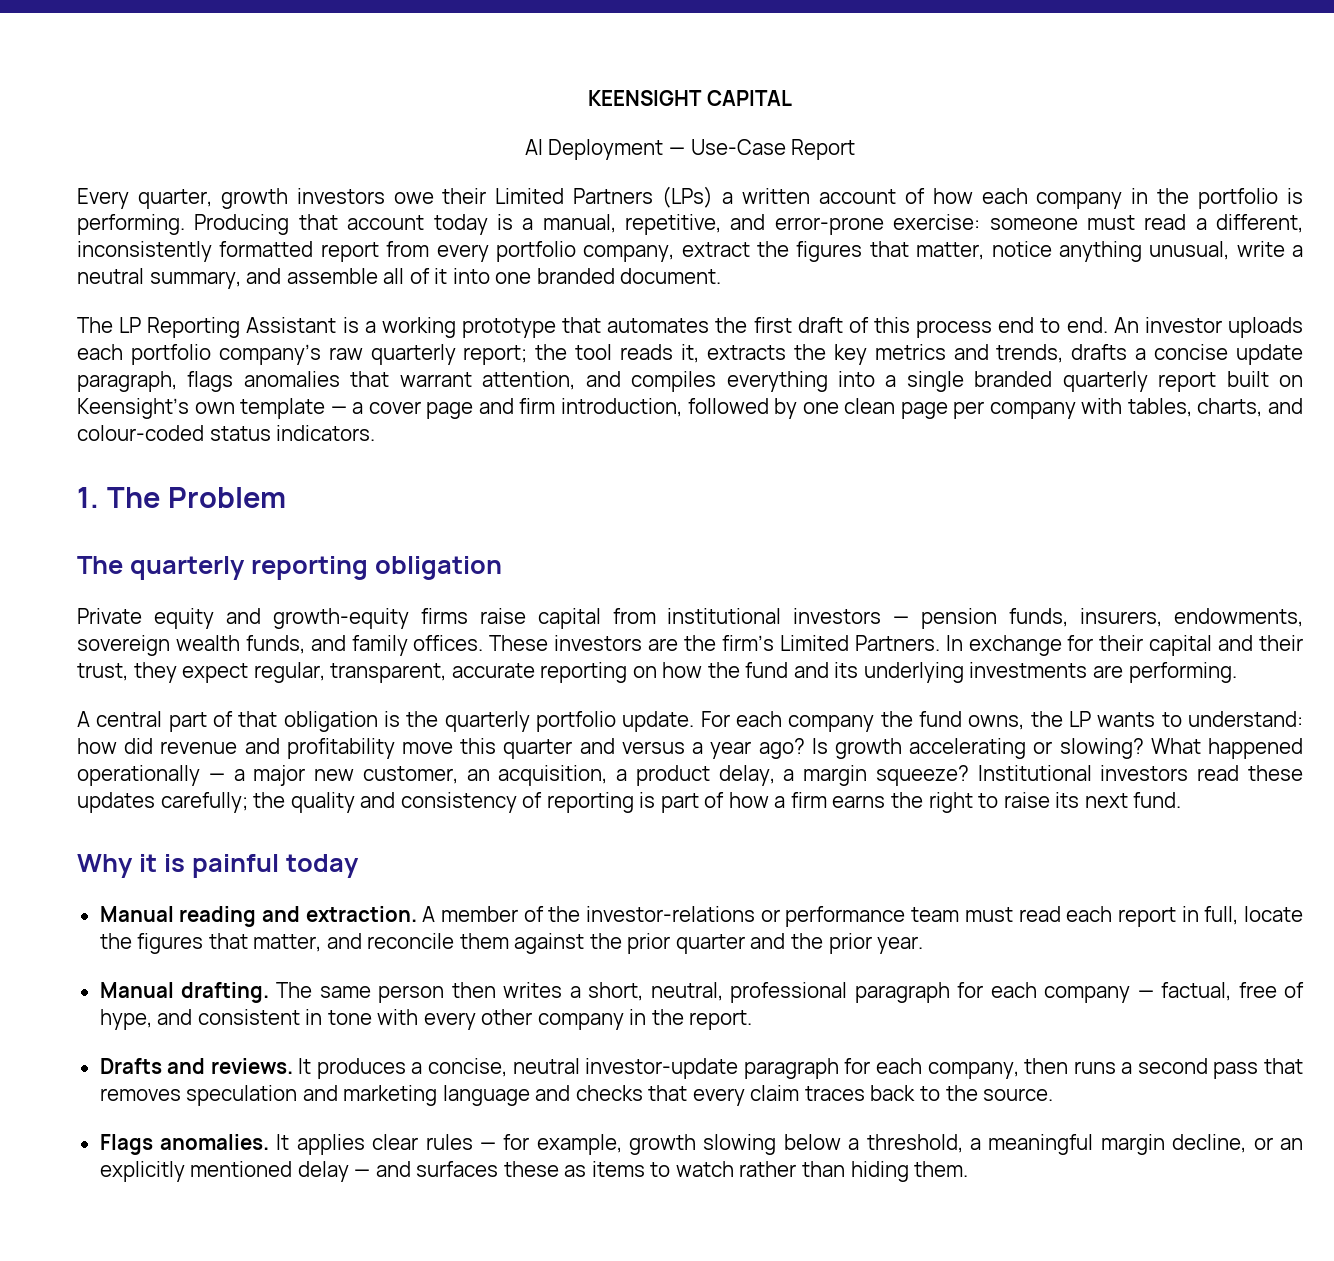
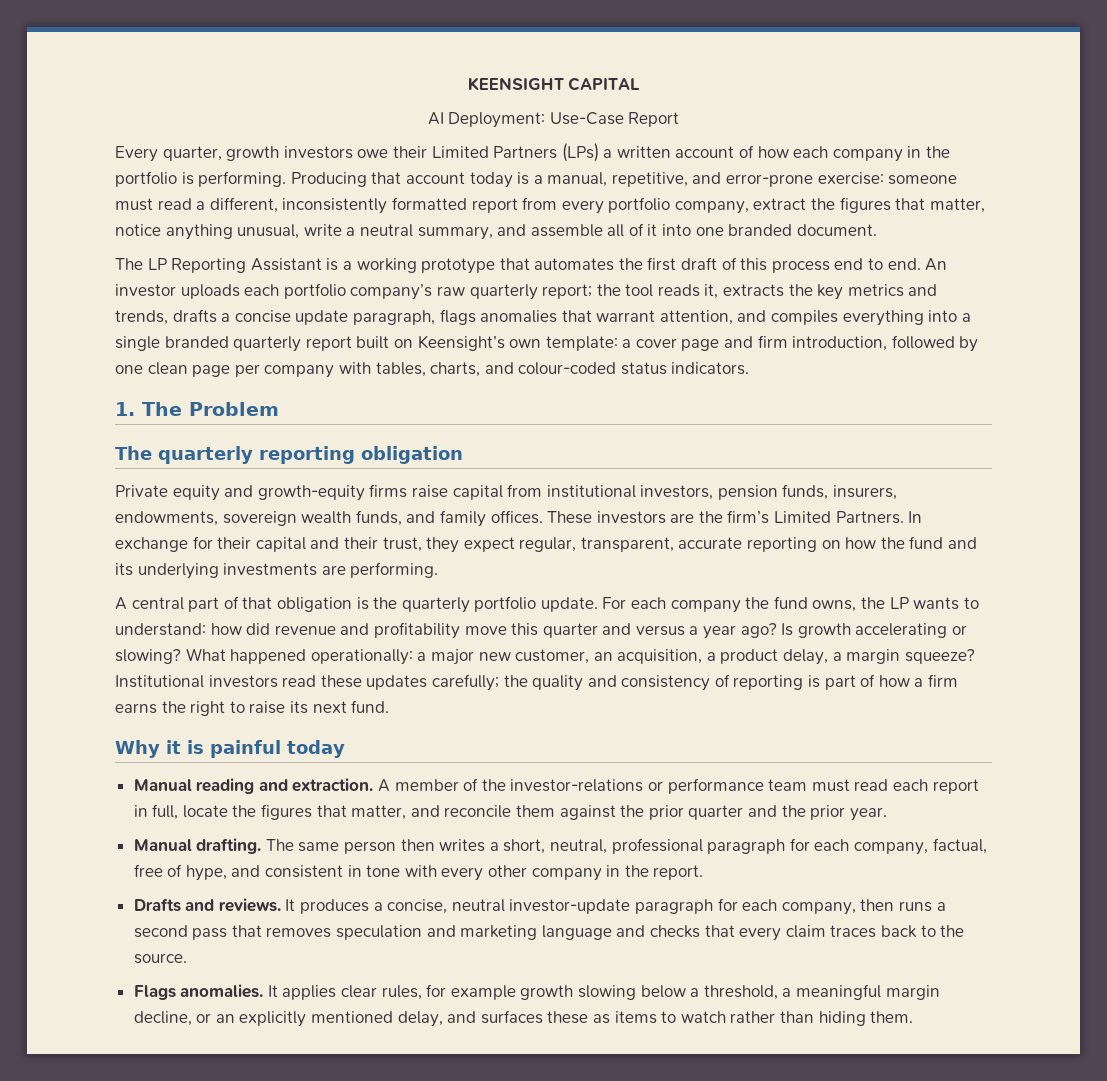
[548,139,685,160] Deployment — -> [448,112,546,128] Deployment:
[240,398,347,419] template — -> [545,336,618,351] template:
[793,608,910,624] investors — -> [640,485,714,500] investors,
[77,765,225,786] operationally — -> [310,649,413,665] operationally:
[1044,986,1154,1003] company — -> [853,842,928,855] company,
[425,1134,622,1155] rules — for example, -> [381,984,516,1000] rules, for example
[297,1161,371,1182] delay — -> [397,1011,443,1027] delay,

